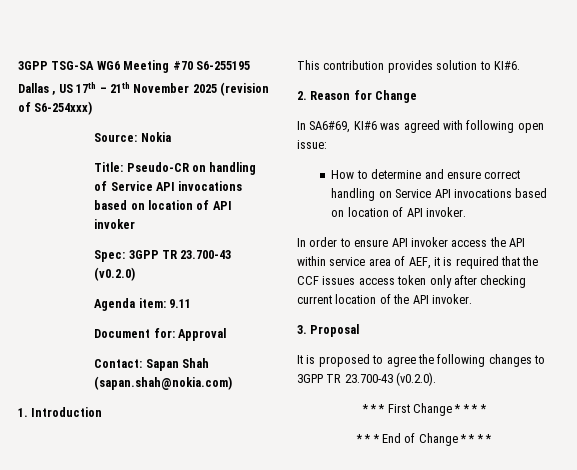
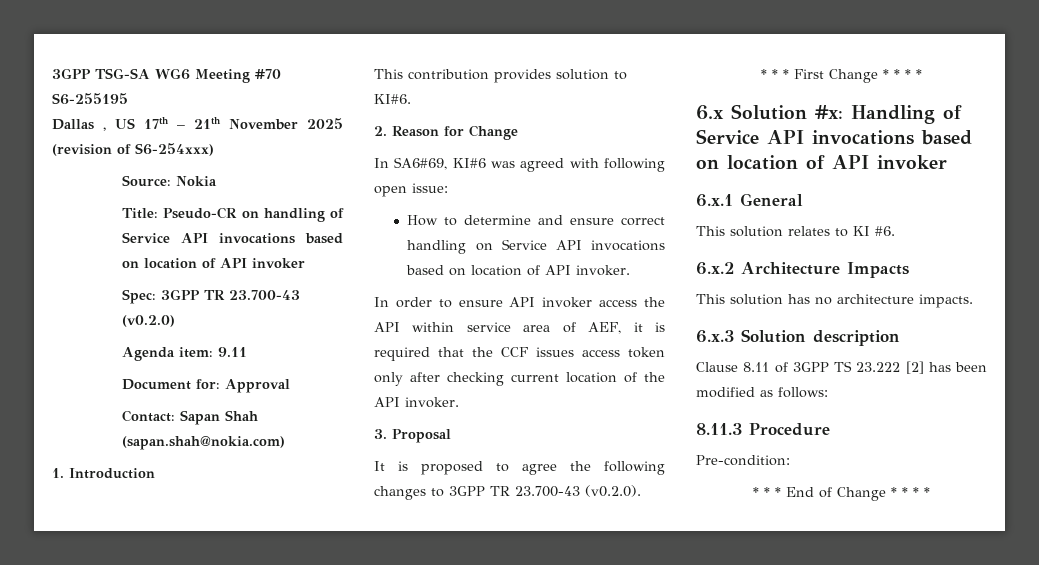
(487, 408) none -> [696,104,962,124] [696,129,972,145] [696,155,947,170] [696,193,803,207] [696,226,895,237] [696,262,909,278] [696,294,973,308] [696,329,900,346] [696,361,987,374] [696,387,828,398] [696,423,830,436] [696,455,790,466] // 6.x Solution #x: Handling of Service API invocations based on location of API invoker // 6.x.1 General // This solution relates to KI #6. // 6.x.2 Architecture Impacts // This solution has no architecture impacts. // 6.x.3 Solution description // Clause 8.11 of 3GPP TS 23.222 [2] has been modified as follows: // 8.11.3 Procedure // Pre-condition:

